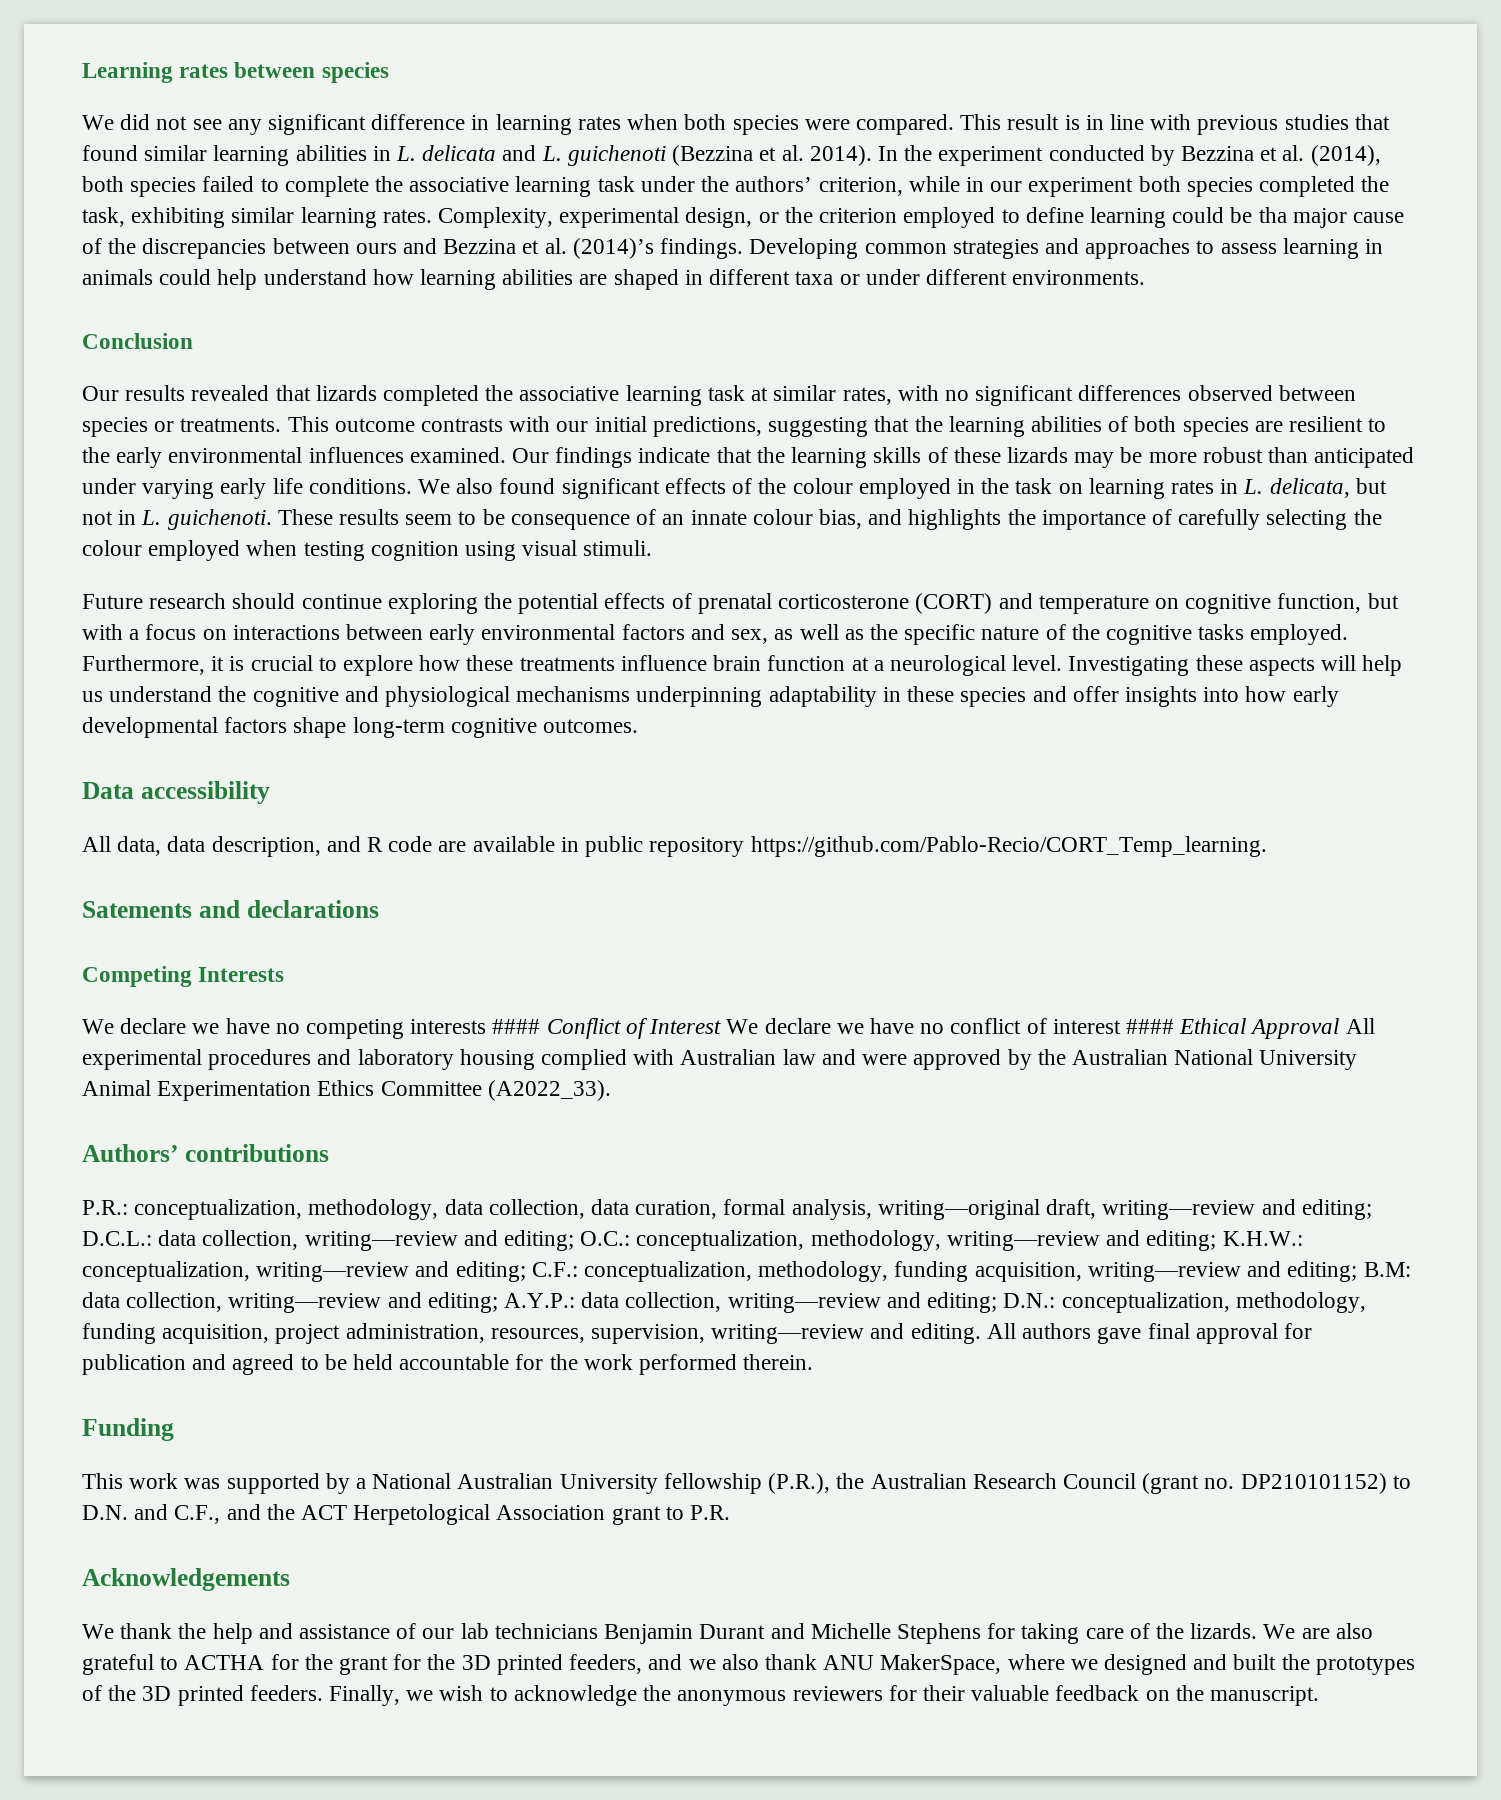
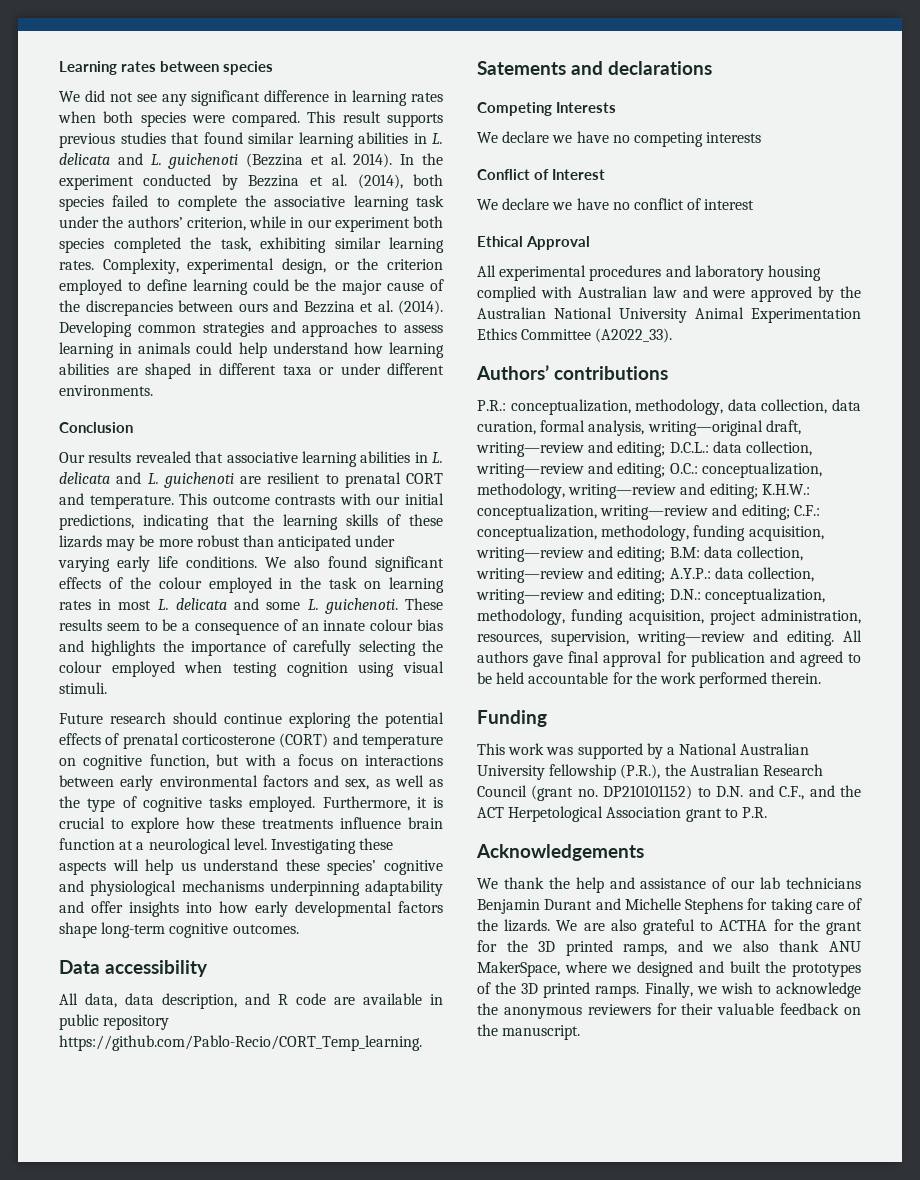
[1064,114,1192,130] is in line with -> [386,113,443,127] supports
[1258,207,1287,223] tha -> [315,279,337,291] the
[572,238,744,259] (2014)’s findings. -> [398,300,443,315] (2014).
[315,385,1356,406] [82,417,282,437] lizards completed the associative learning task at similar rates, with no significant differences observed between species or treatments. -> [226,451,443,467] [59,472,443,488] [59,493,174,509] associative learning abilities in L. delicata and L. guichenoti are resilient to prenatal CORT and temperature.
[768,416,1387,437] [82,447,711,468] suggesting that the learning abilities of both species are resilient to the early environmental influences examined. Our findings indicate -> [143,514,209,530] indicating
[1243,478,1387,498] [82,510,137,525] L. delicata, but not in -> [118,598,301,610] most L. delicata and some
(505, 517) none -> [182,623,191,631] a
[818,509,862,529] bias, -> [417,619,444,631] bias
[904,624,1100,645] specific nature of the -> [87,796,137,812] type of
[218,686,247,702] the -> [285,859,377,875] these species’
[882,686,1027,707] in these species -> (443, 888) none
[492,1019,541,1034] #### -> (762, 137) //
(722, 1026) none -> (605, 174) //
[1125,1019,1174,1034] #### -> (755, 204) //
(1340, 1028) none -> (590, 243) //
[569,1654,643,1674] feeders, -> [623,943,668,956] ramps,
[249,1685,323,1701] feeders. -> [595,985,640,998] ramps.

